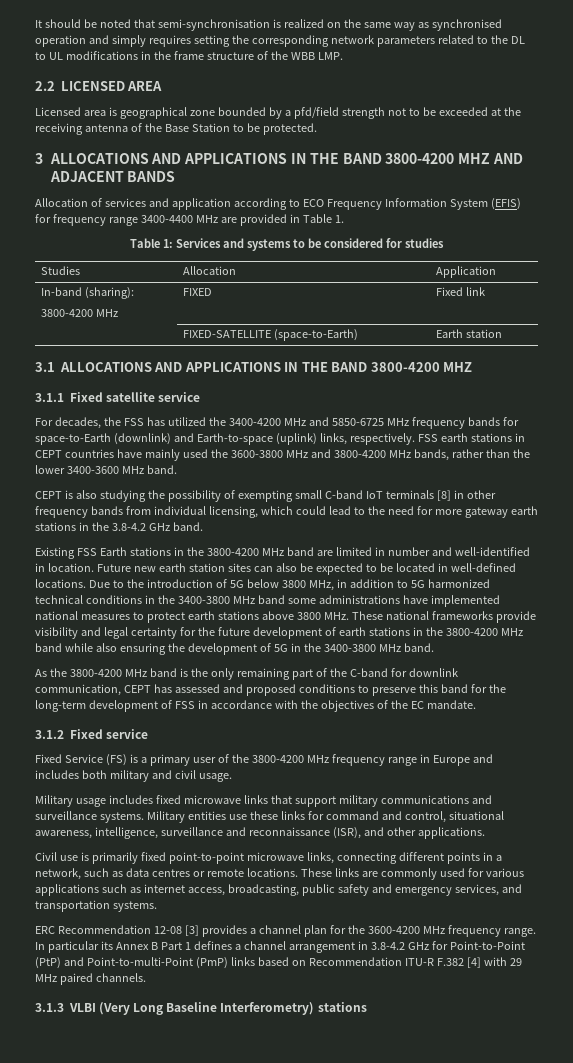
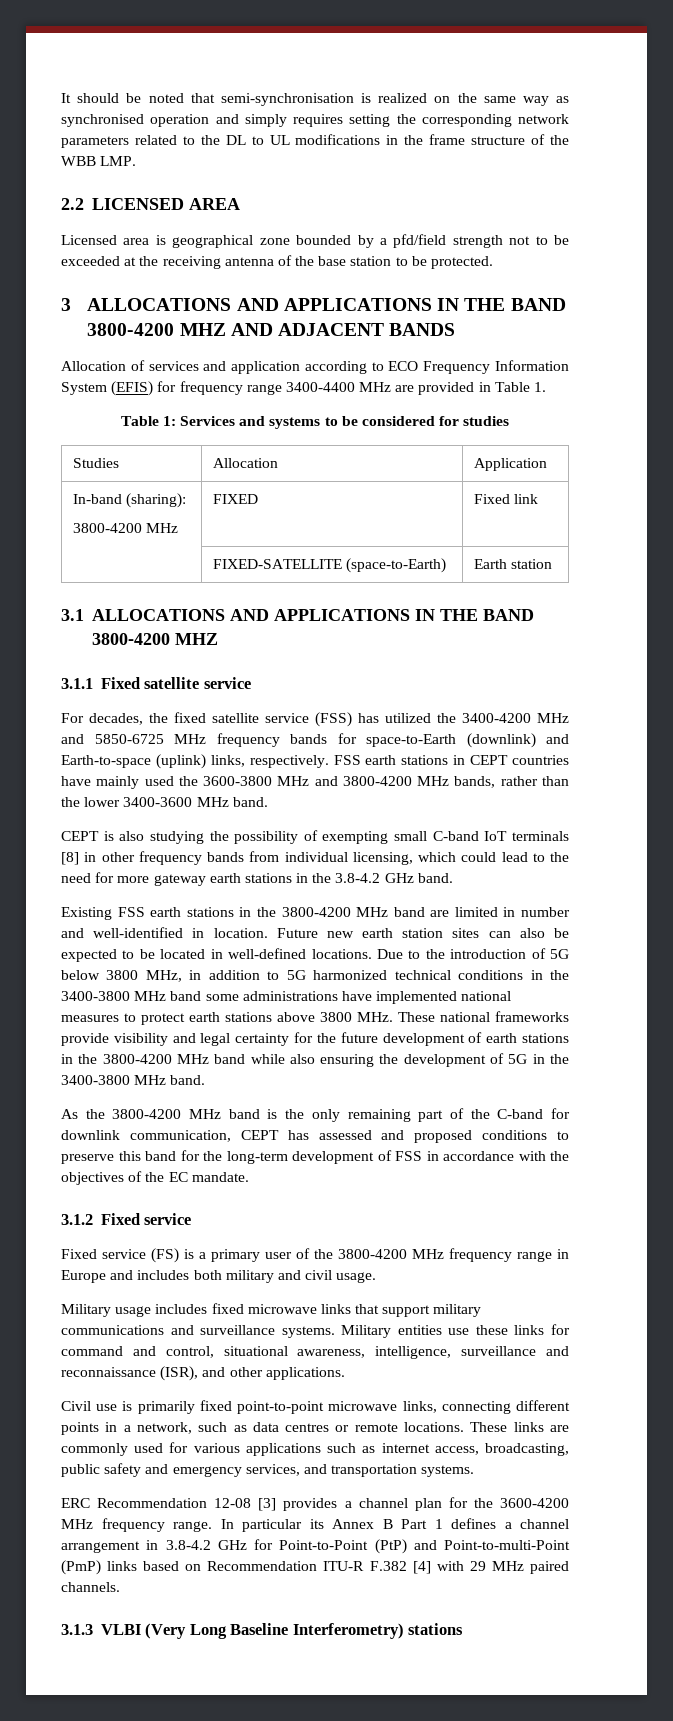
[164,123,230,132] Base Station -> [318,256,392,266] base station
[123,418,144,426] FSS -> [174,712,352,727] fixed satellite service (FSS)
[99,547,127,556] Earth -> [150,907,182,917] earth
[64,754,103,763] Service -> [102,1249,146,1259] service

